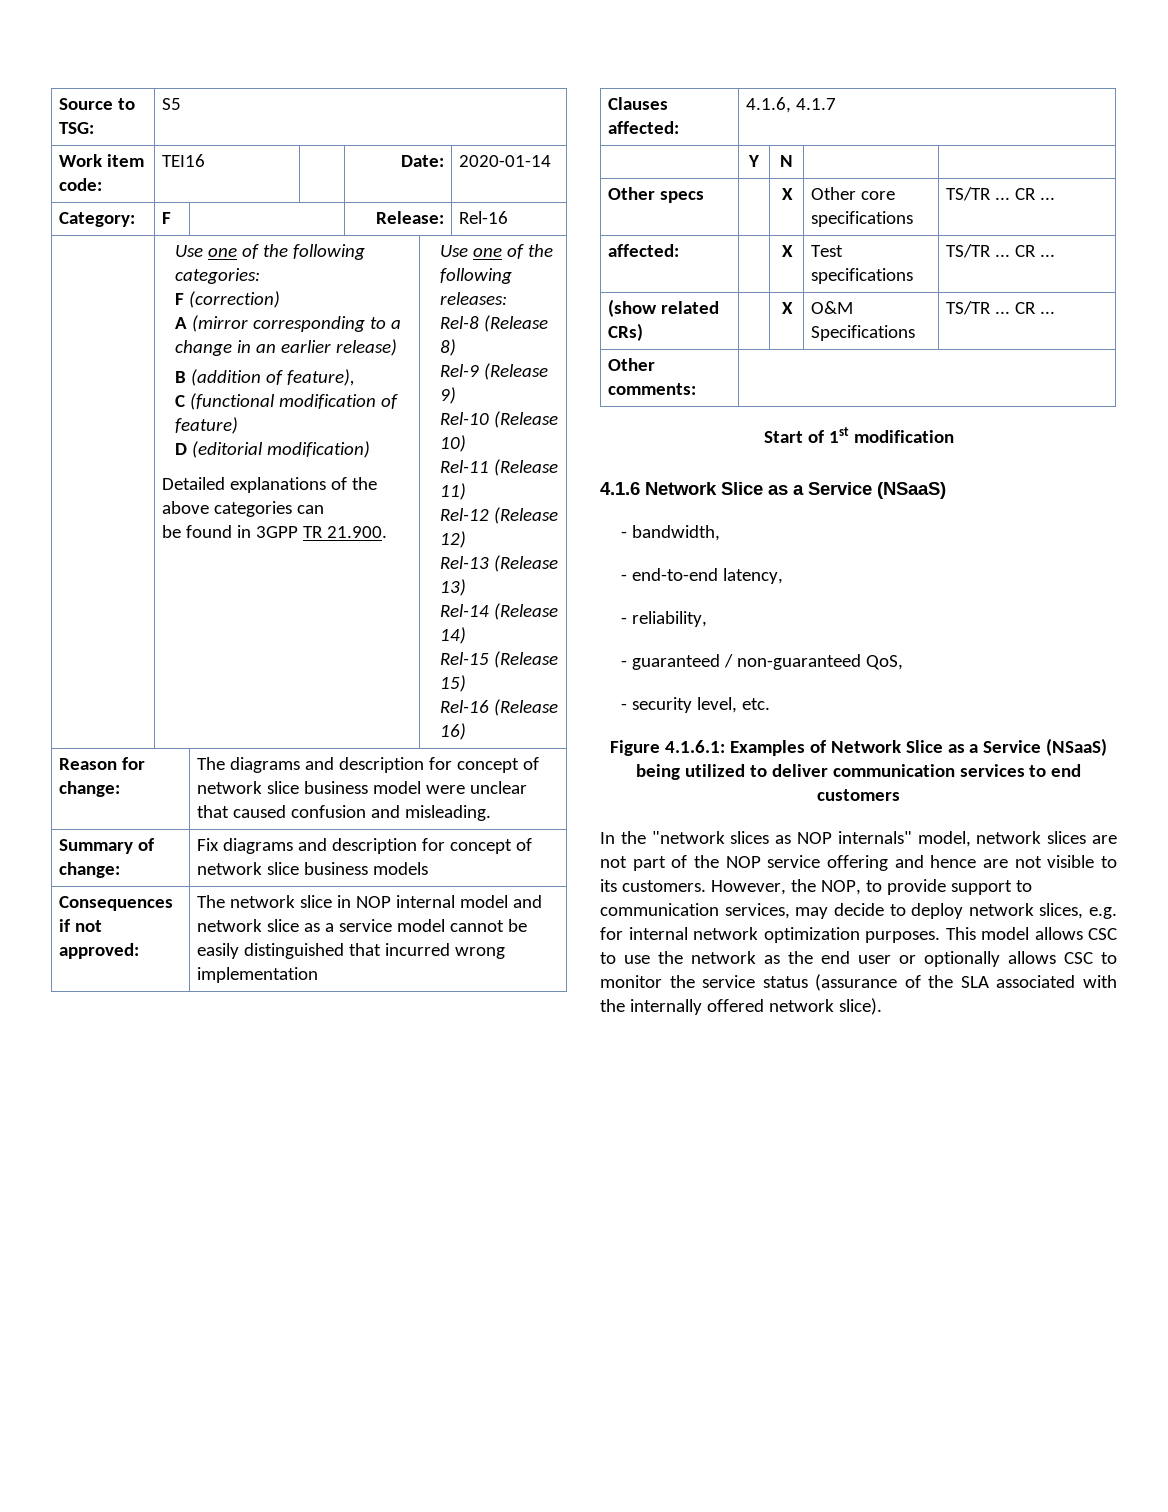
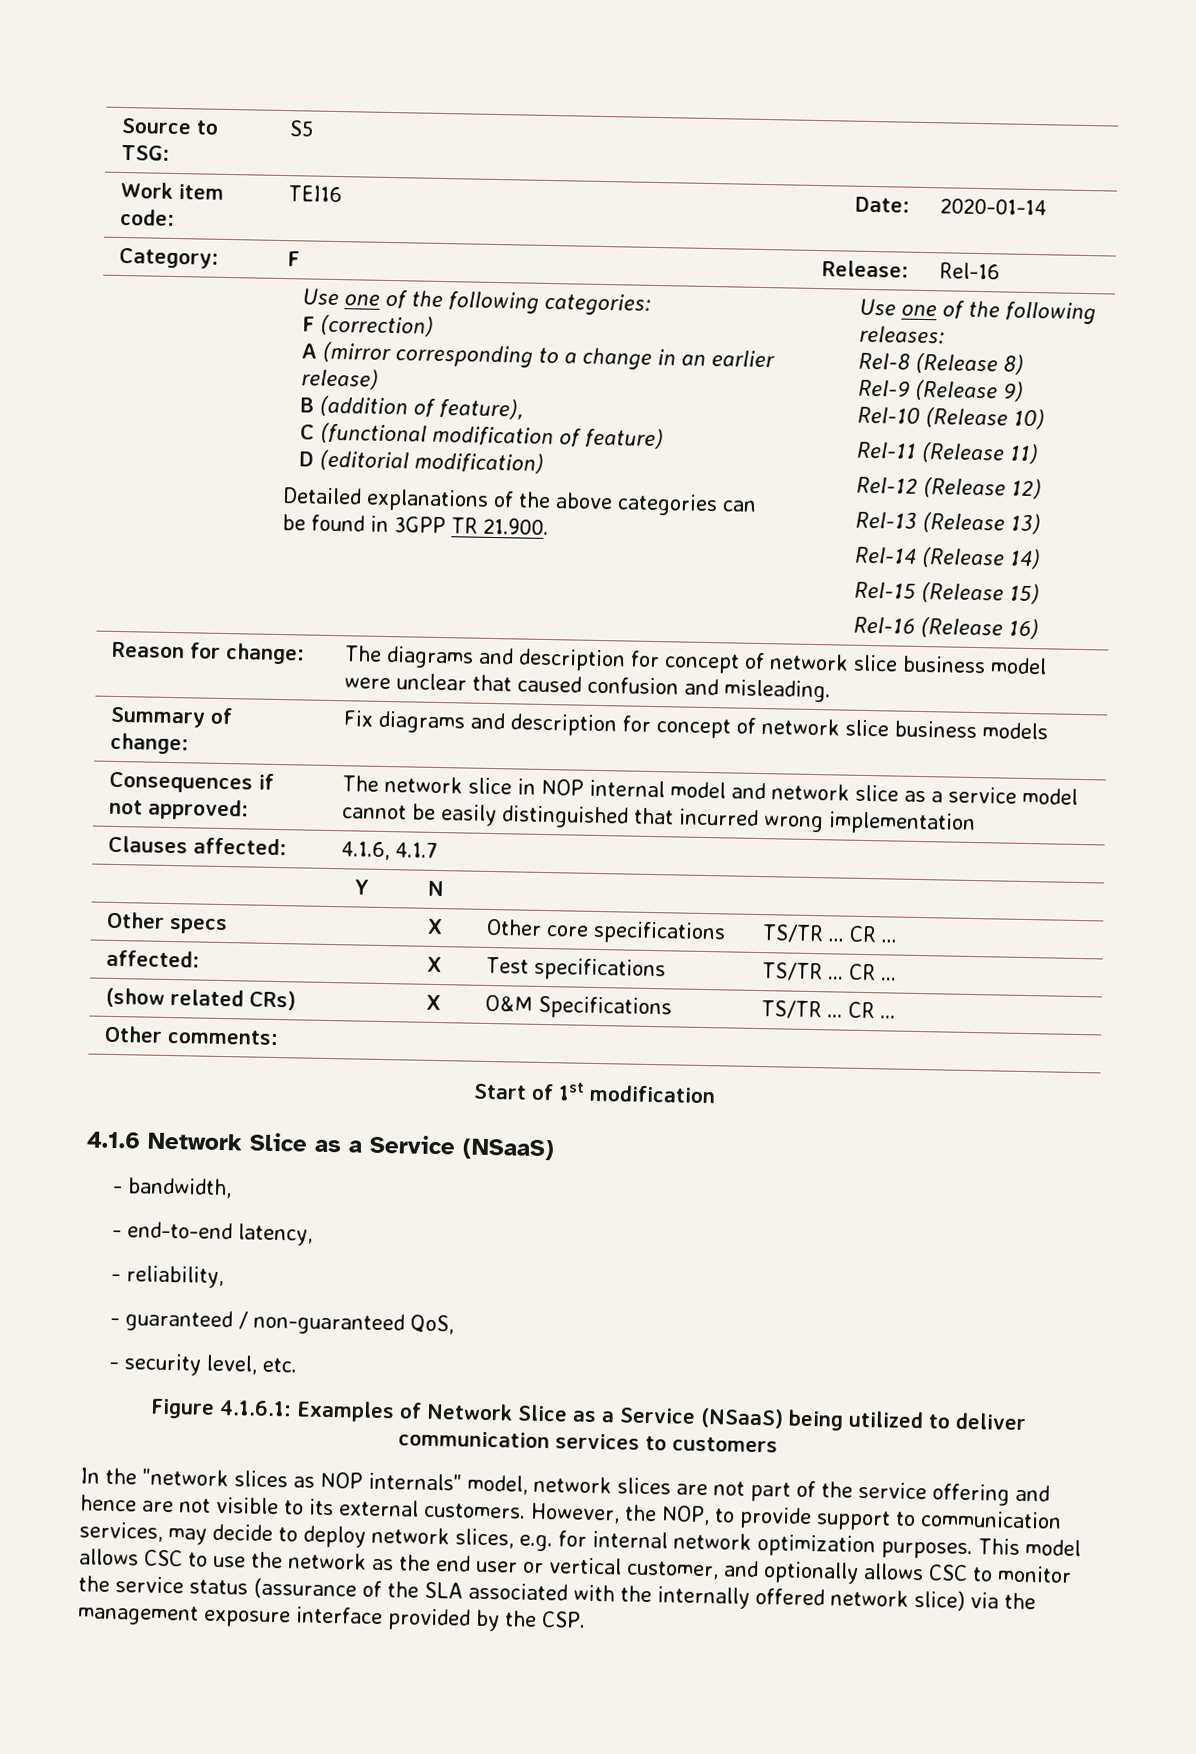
[1051,764,1082,777] end -> (667, 1443) none
[725,856,761,868] NOP -> (853, 1489) none
(617, 885) none -> [339,1499,419,1517] external
(916, 959) none -> [548,1557,759,1580] vertical customer, and
[838,998,882,1015] slice). -> [914,1590,1036,1611] [77,1604,586,1632] slice) via the management exposure interface provided by the CSP.

